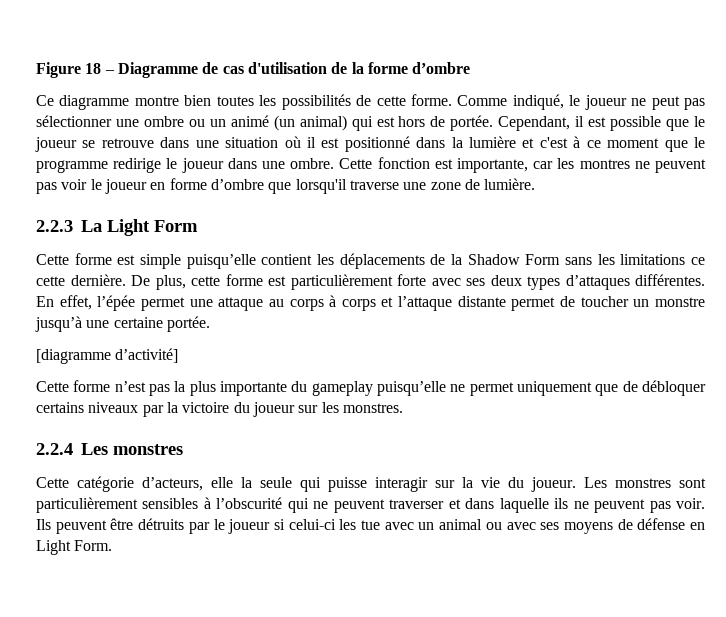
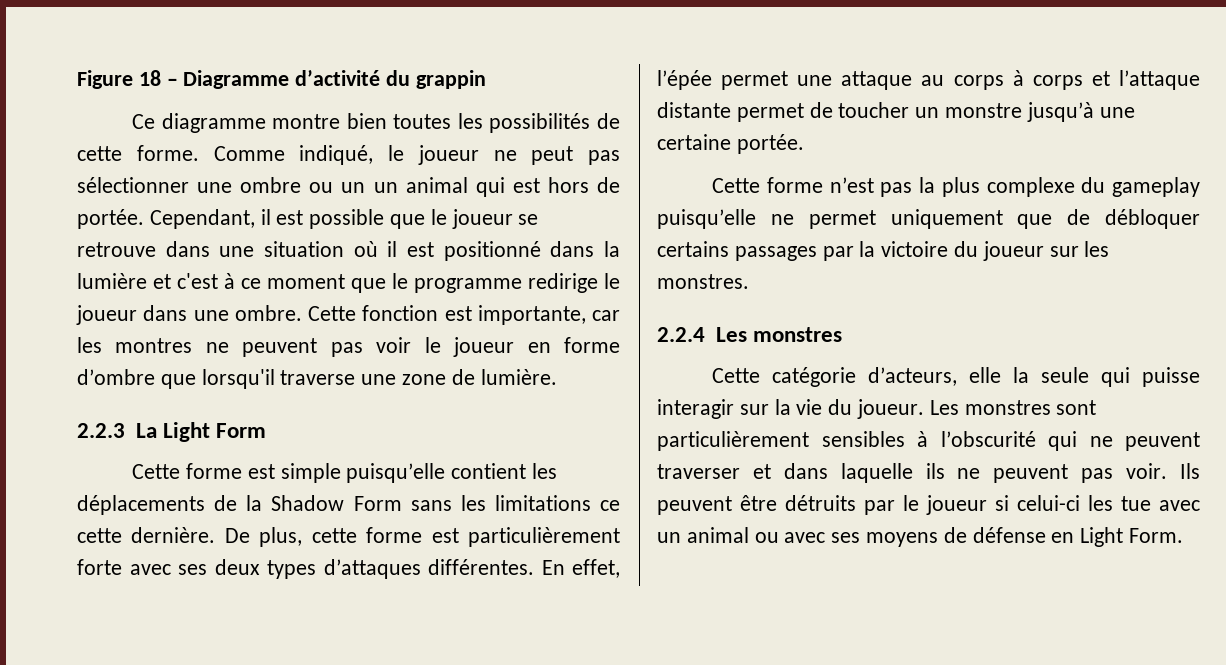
[202,62,471,74] de cas d'utilisation de la forme d’ombre -> [295,70,486,89] d’activité du grappin
[230,115,347,131] animé (un animal) -> [373,177,468,193] un animal
[36,348,179,364] // [diagramme d’activité] -> (804, 144) none
[220,381,288,396] importante -> [986,177,1075,197] complexe
[88,402,139,413] niveaux -> [734,246,817,261] passages

